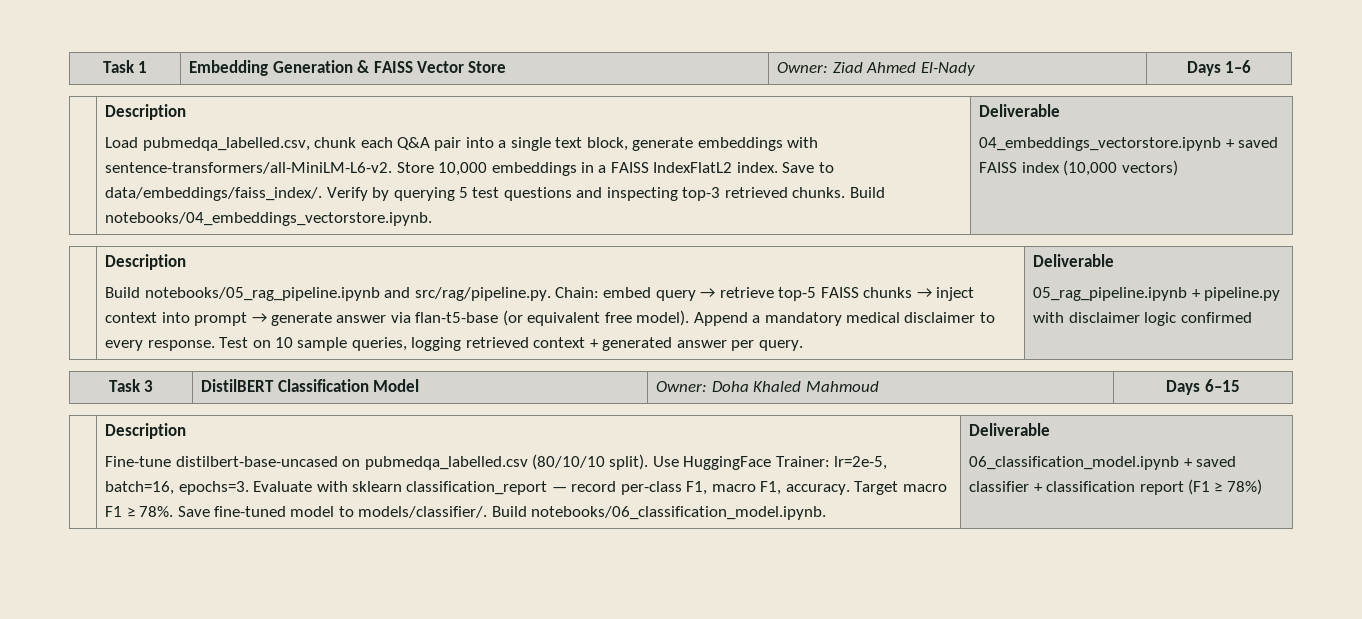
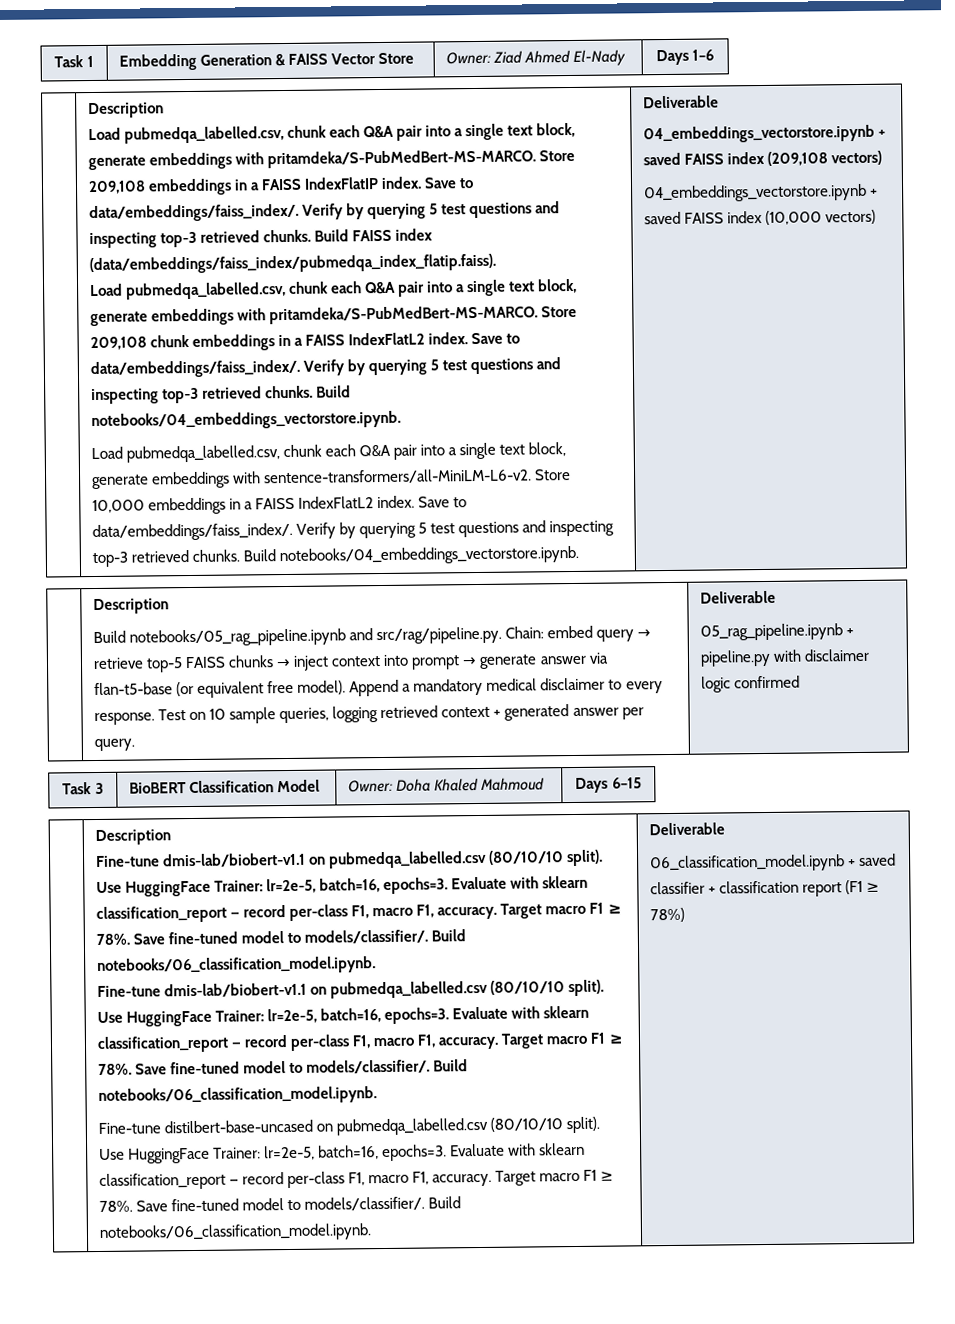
(187, 112) none -> [87,122,576,144] [87,149,576,171] [87,176,475,196] [88,201,561,223] [88,228,434,249] [88,253,496,275] [89,278,578,300] [89,305,578,327] [89,332,521,351] [89,357,562,379] [90,385,352,405] [90,410,401,431] // Load pubmedqa_labelled.csv, chunk each Q&A pair into a single text block, generate embeddings with pritamdeka/S-PubMedBert-MS-MARCO. Store 209,108 embeddings in a FAISS IndexFlatIP index. Save to data/embeddings/faiss_index/. Verify by querying 5 test questions and inspecting top-3 retrieved chunks. Build FAISS index (data/embeddings/faiss_index/pubmedqa_index_flatip.faiss). // Load pubmedqa_labelled.csv, chunk each Q&A pair into a single text block, generate embeddings with pritamdeka/S-PubMedBert-MS-MARCO. Store 209,108 chunk embeddings in a FAISS IndexFlatL2 index. Save to data/embeddings/faiss_index/. Verify by querying 5 test questions and inspecting top-3 retrieved chunks. Build notebooks/04_embeddings_vectorstore.ipynb.
(1061, 110) none -> [642,124,887,144] [642,150,883,166] // 04_embeddings_vectorstore.ipynb + saved FAISS index (209,108 vectors)
[201,379,275,392] DistilBERT -> [128,782,187,794] BioBERT
(187, 431) none -> [95,849,604,869] [95,875,589,897] [95,902,622,924] [95,929,467,946] [96,956,376,976] [96,979,605,999] [96,1005,590,1027] [96,1032,624,1054] [97,1059,469,1076] [97,1086,377,1106] // Fine-tune dmis-lab/biobert-v1.1 on pubmedqa_labelled.csv (80/10/10 split). Use HuggingFace Trainer: lr=2e-5, batch=16, epochs=3. Evaluate with sklearn classification_report — record per-class F1, macro F1, accuracy. Target macro F1 ≥ 78%. Save fine-tuned model to models/classifier/. Build notebooks/06_classification_model.ipynb. // Fine-tune dmis-lab/biobert-v1.1 on pubmedqa_labelled.csv (80/10/10 split). Use HuggingFace Trainer: lr=2e-5, batch=16, epochs=3. Evaluate with sklearn classification_report — record per-class F1, macro F1, accuracy. Target macro F1 ≥ 78%. Save fine-tuned model to models/classifier/. Build notebooks/06_classification_model.ipynb.

